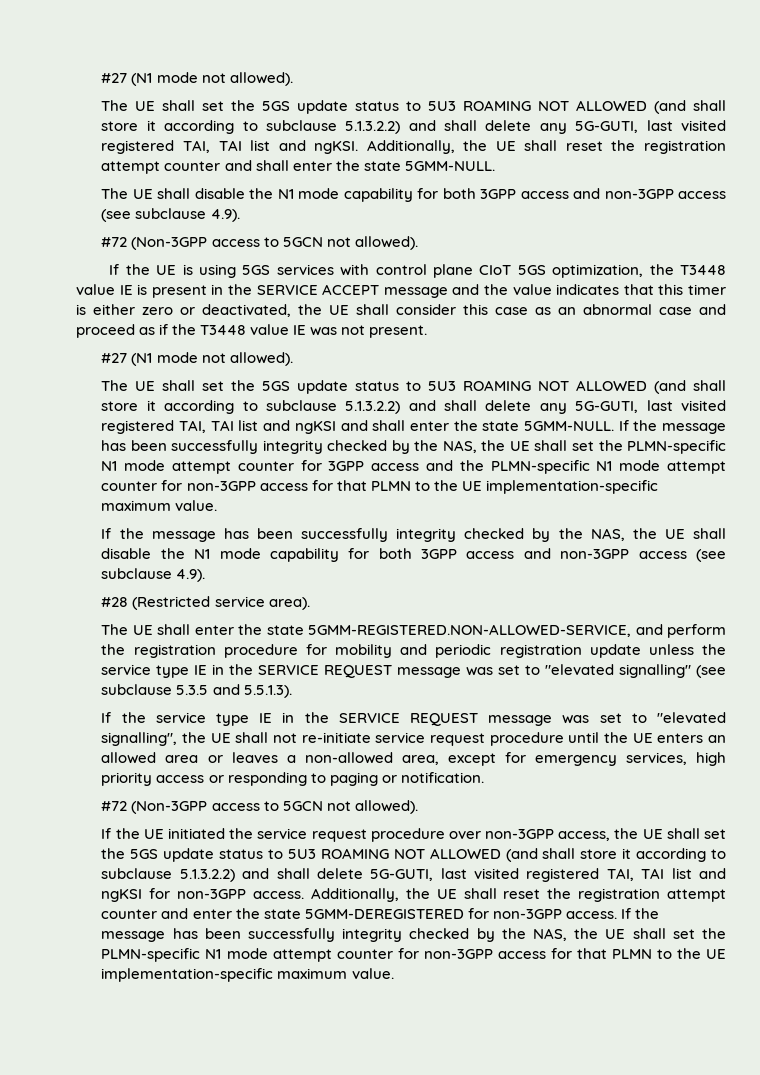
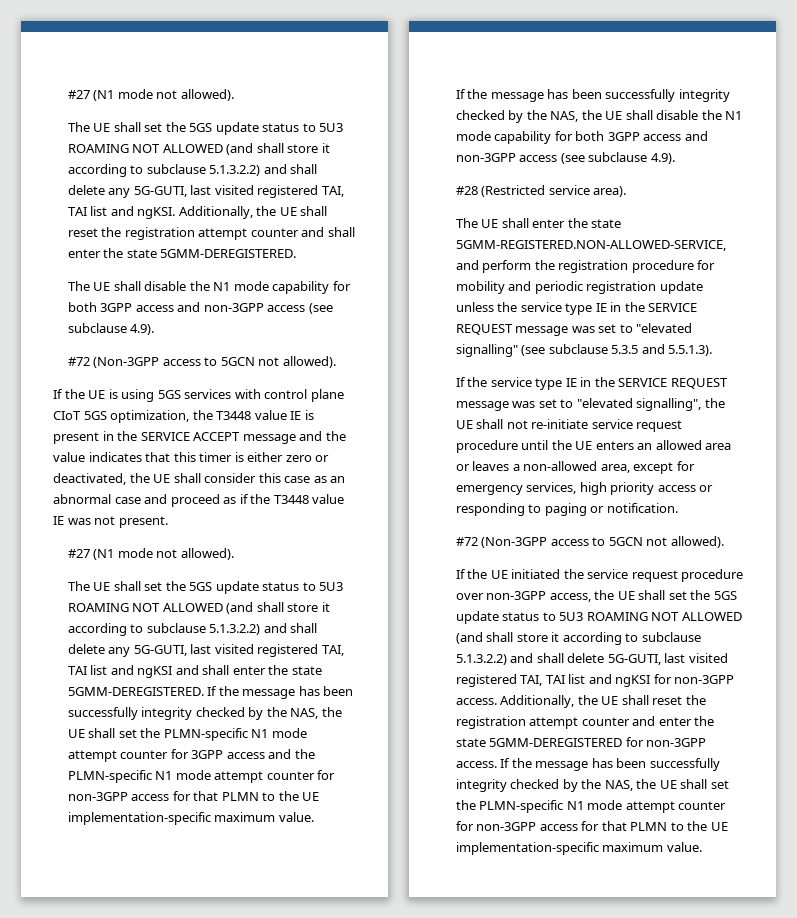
[404,161,495,171] 5GMM-NULL. -> [160,249,297,258] 5GMM-DEREGISTERED.
[523,421,614,431] 5GMM-NULL. -> [67,687,204,696] 5GMM-DEREGISTERED.

